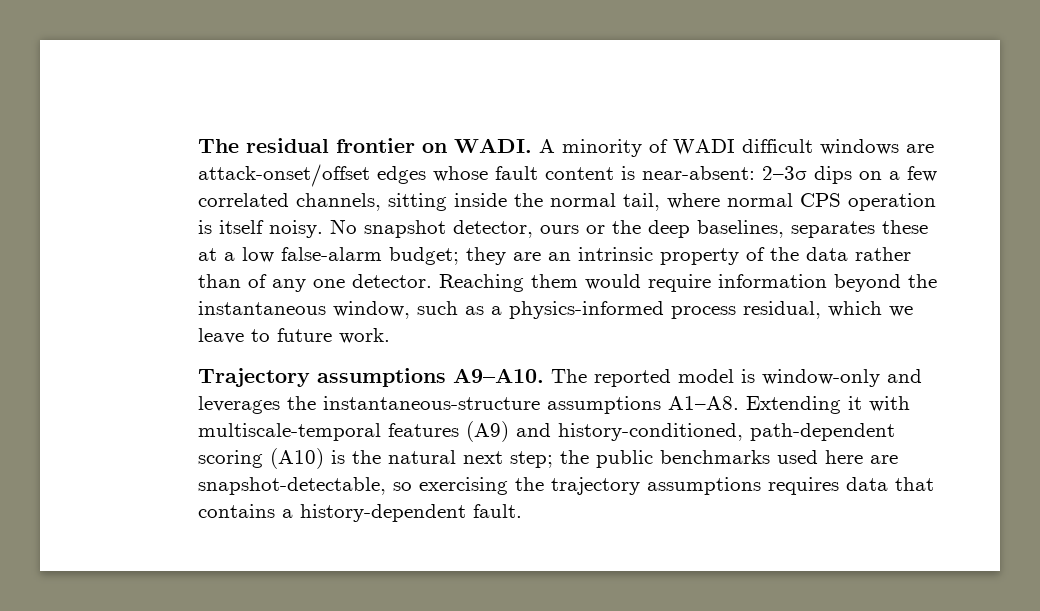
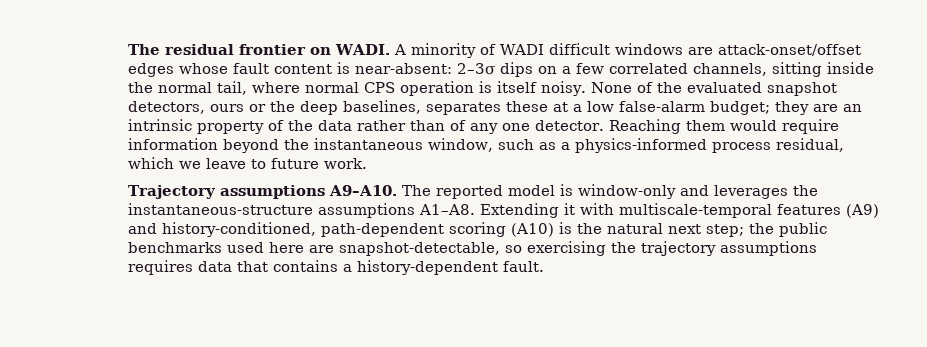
[330,219,534,238] No snapshot detector, -> [591,82,838,96] [128,101,206,114] None of the evaluated snapshot detectors,

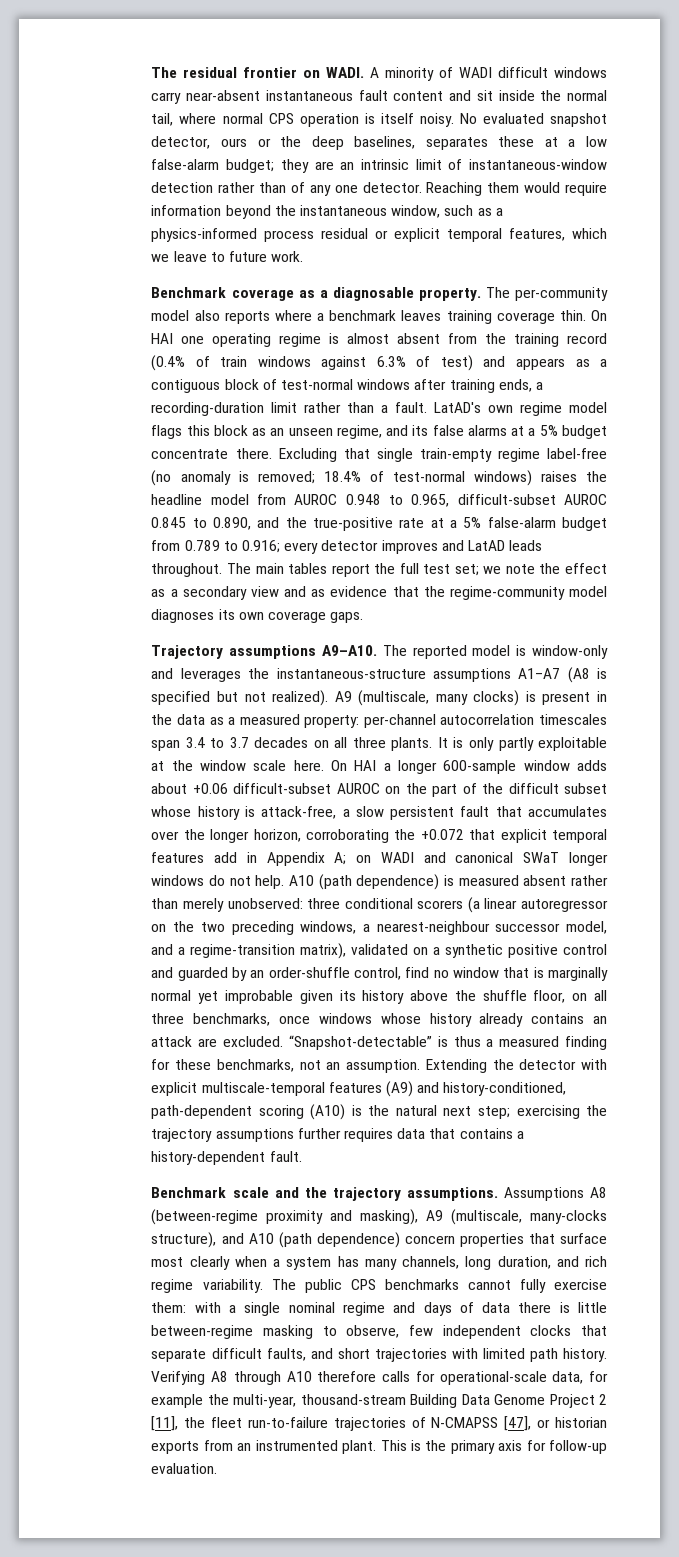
[688,44,862,56] [128,62,823,77] are attack-onset/offset edges whose fault content is near-absent: 2–3σ dips on a few correlated channels, sitting -> [151,90,493,104] carry near-absent instantaneous fault content and sit
[591,82,683,93] None of the -> [459,113,477,124] No
[128,101,206,114] detectors, -> [151,136,211,149] detector,
[197,120,353,134] property of the data -> [415,159,607,170] [151,182,214,193] limit of instantaneous-window detection
[776,138,845,152] residual, -> [321,228,566,242] residual or explicit temporal features,
(368, 163) none -> [151,287,608,301] [151,310,607,324] [151,333,608,347] [151,355,607,371] [151,379,543,393] [151,402,607,416] [151,425,608,439] [151,448,607,462] [151,470,608,486] [151,494,607,507] [151,517,607,531] [151,540,543,554] [151,563,608,577] [151,586,607,600] [151,609,364,623] // Benchmark coverage as a diagnosable property. The per-community model also reports where a benchmark leaves training coverage thin. On HAI one operating regime is almost absent from the training record (0.4% of train windows against 6.3% of test) and appears as a contiguous block of test-normal windows after training ends, a recording-duration limit rather than a fault. LatAD's own regime model flags this block as an unseen regime, and its false alarms at a 5% budget concentrate there. Excluding that single train-empty regime label-free (no anomaly is removed; 18.4% of test-normal windows) raises the headline model from AUROC 0.948 to 0.965, difficult-subset AUROC 0.845 to 0.890, and the true-positive rate at a 5% false-alarm budget from 0.789 to 0.916; every detector improves and LatAD leads throughout. The main tables report the full test set; we note the effect as a secondary view and as evidence that the regime-community model diagnoses its own coverage gaps.
[419,203,615,218] A1–A8. Extending it with -> [518,667,607,683] [151,690,607,706] [151,714,607,728] [151,737,607,751] [151,760,607,774] [151,783,608,797] [151,806,608,820] [151,829,607,843] [151,852,609,866] [151,874,608,890] [151,897,608,913] [151,921,607,935] [151,943,607,959] [151,967,608,981] [151,990,607,1004] [151,1013,607,1027] [151,1035,607,1050] [151,1059,607,1073] [151,1082,198,1096] A1–A7 (A8 is specified but not realized). A9 (multiscale, many clocks) is present in the data as a measured property: per-channel autocorrelation timescales span 3.4 to 3.7 decades on all three plants. It is only partly exploitable at the window scale here. On HAI a longer 600-sample window adds about +0.06 difficult-subset AUROC on the part of the difficult subset whose history is attack-free, a slow persistent fault that accumulates over the longer horizon, corroborating the +0.072 that explicit temporal features add in Appendix A; on WADI and canonical SWaT longer windows do not help. A10 (path dependence) is measured absent rather than merely unobserved: three conditional scorers (a linear autoregressor on the two preceding windows, a nearest-neighbour successor model, and a regime-transition matrix), validated on a synthetic positive control and guarded by an order-shuffle control, find no window that is marginally normal yet improbable given its history above the shuffle floor, on all three benchmarks, once windows whose history already contains an attack are excluded. “Snapshot-detectable” is thus a measured finding for these benchmarks, not an assumption. Extending the detector with explicit
[749,222,828,237] [128,242,523,256] the public benchmarks used here are snapshot-detectable, so -> (510, 1112) none
(818, 248) none -> [297,1128,341,1139] further
(545, 266) none -> [151,1187,607,1201] [151,1209,607,1225] [151,1232,607,1248] [151,1256,607,1270] [151,1279,607,1293] [151,1302,608,1316] [151,1325,607,1339] [151,1348,608,1362] [151,1371,608,1385] [151,1394,607,1408] [151,1416,607,1431] [151,1440,608,1454] [151,1463,218,1474] // Benchmark scale and the trajectory assumptions. Assumptions A8 (between-regime proximity and masking), A9 (multiscale, many-clocks structure), and A10 (path dependence) concern properties that surface most clearly when a system has many channels, long duration, and rich regime variability. The public CPS benchmarks cannot fully exercise them: with a single nominal regime and days of data there is little between-regime masking to observe, few independent clocks that separate difficult faults, and short trajectories with limited path history. Verifying A8 through A10 therefore calls for operational-scale data, for example the multi-year, thousand-stream Building Data Genome Project 2 [11], the fleet run-to-failure trajectories of N-CMAPSS [47], or historian exports from an instrumented plant. This is the primary axis for follow-up evaluation.

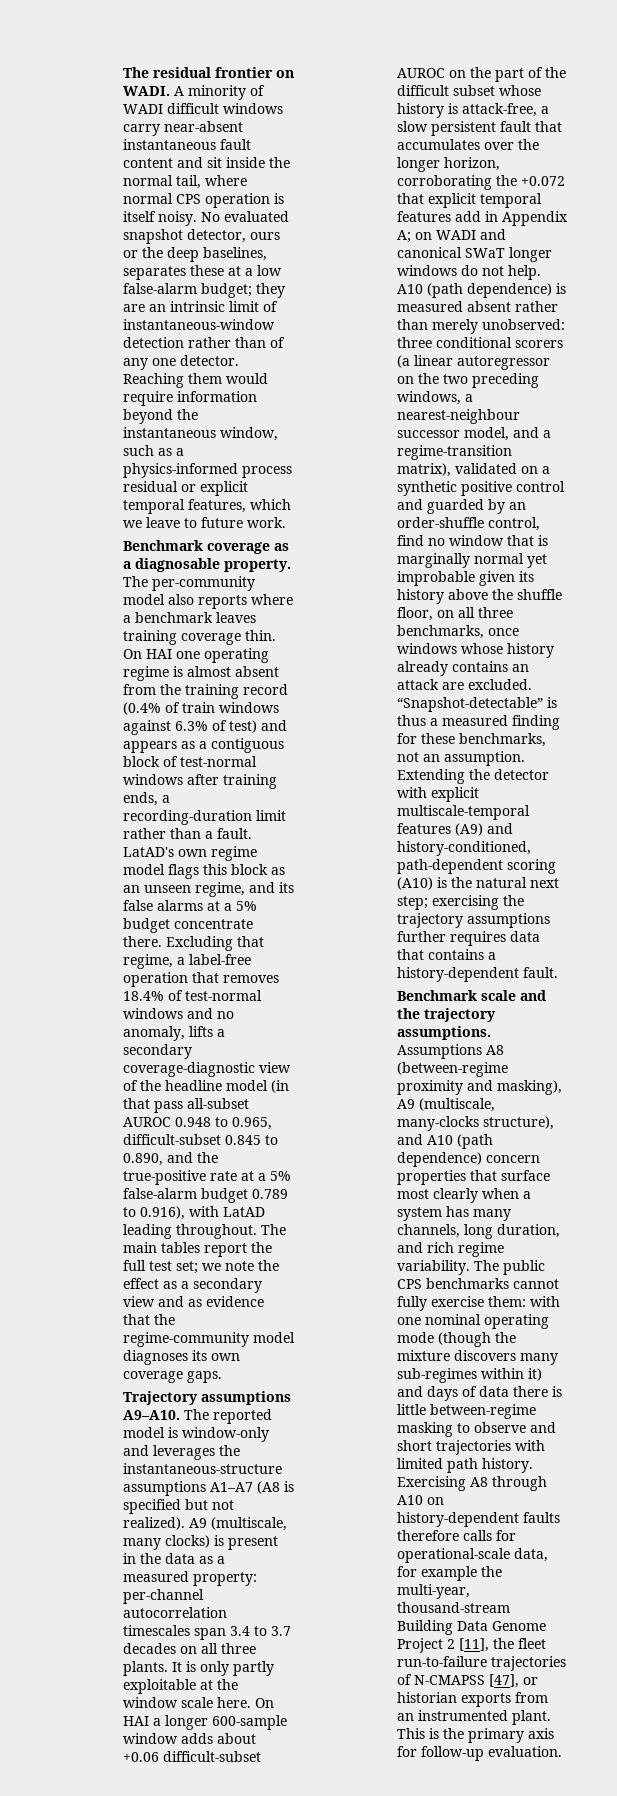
[376,448,607,462] [151,470,608,486] [151,494,287,505] single train-empty regime label-free (no anomaly is removed; 18.4% of test-normal windows) raises the headline model from -> [122,954,251,969] [122,972,279,987] [122,990,262,1001] [122,1008,234,1019] [122,1026,225,1041] [122,1044,192,1059] [122,1062,291,1077] [122,1080,289,1093] [122,1098,249,1113] regime, a label-free operation that removes 18.4% of test-normal windows and no anomaly, lifts a secondary coverage-diagnostic view of the headline model (in that pass all-subset
[564,494,607,505] AUROC -> (221, 1139) none
[151,540,181,551] from -> (248, 1195) none
[241,540,543,554] 0.916; every detector improves and LatAD leads -> [139,1206,265,1220] [122,1224,172,1239] 0.916), with LatAD leading
[229,1302,385,1316] a single nominal regime -> [396,1314,549,1329] [396,1332,516,1347] [396,1350,558,1365] [396,1368,542,1383] one nominal operating mode (though the mixture discovers many sub-regimes within it)
[346,1325,607,1339] [151,1348,306,1362] observe, few independent clocks that separate difficult faults, -> [473,1422,526,1433] observe
[151,1371,206,1385] Verifying -> [396,1476,466,1491] Exercising
(312, 1376) none -> [426,1497,444,1505] [396,1512,560,1527] on history-dependent faults

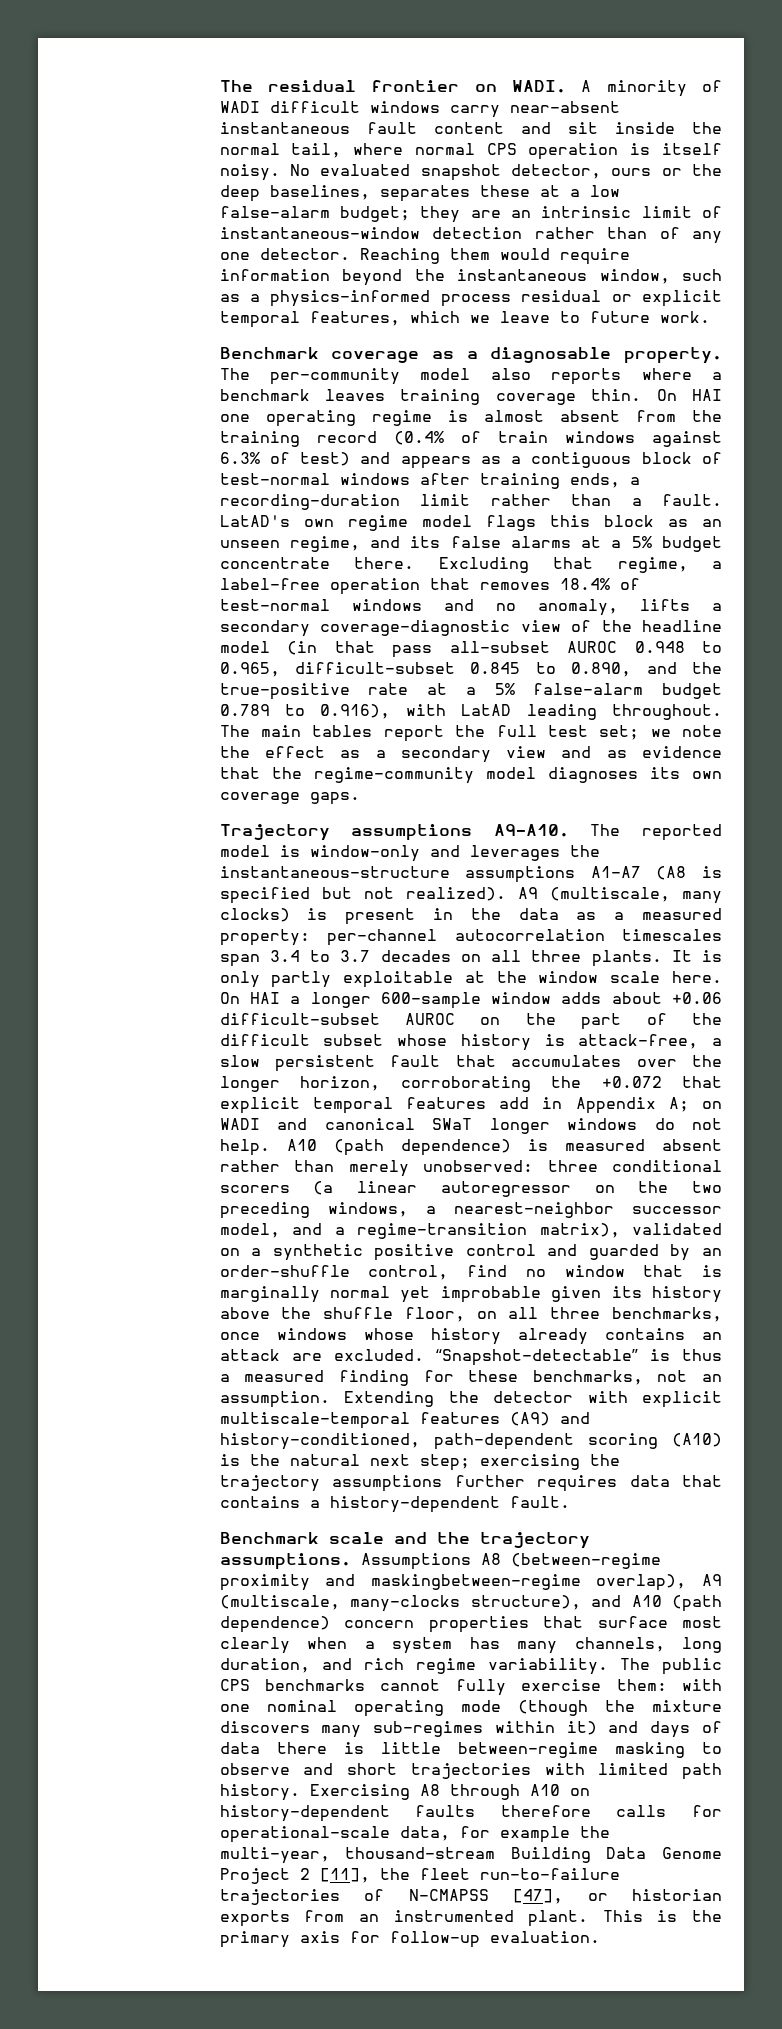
[396,409,520,424] nearest-neighbour -> [453,1202,614,1218] nearest-neighbor
[496,1080,562,1095] masking), -> [370,1574,687,1591] maskingbetween-regime overlap),

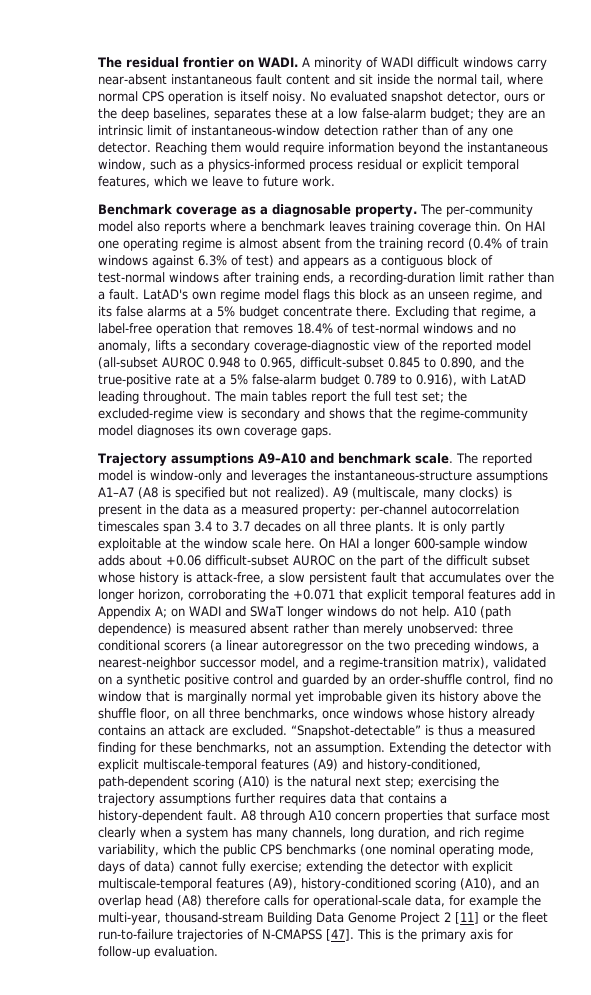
[642,620,722,632] [219,641,550,658] headline model (in that pass all-subset -> [442,340,532,353] [98,357,159,369] reported model (all-subset
[650,725,723,737] [219,746,723,763] we note the effect as a secondary view and as evidence -> [448,391,468,402] [98,408,366,421] the excluded-regime view is secondary and shows
[493,824,569,837] A9–A10. -> [258,453,454,464] A9–A10 and benchmark scale.
[601,1076,662,1088] +0.072 -> [293,589,336,600] +0.071
[324,1118,415,1130] canonical -> (247, 611) none
[219,1532,590,1549] [219,1553,661,1570] [219,1574,722,1591] [219,1595,722,1612] [219,1616,330,1633] // Benchmark scale and the trajectory assumptions. Assumptions A8 (between-regime proximity and maskingbetween-regime overlap), A9 (multiscale, many-clocks structure), and A10 (path dependence) -> [241,810,332,823] A8 through A10
[487,1658,722,1675] [219,1679,722,1696] [219,1700,722,1717] [219,1721,722,1738] [219,1742,722,1758] [219,1763,722,1780] [219,1784,590,1801] [219,1805,476,1822] variability. The public CPS benchmarks cannot fully exercise them: with one nominal operating mode (though the mixture discovers many sub-regimes within it) and days of data there is little between-regime masking to observe and short trajectories with limited path history. Exercising A8 through A10 on history-dependent faults -> [98,844,535,857] [98,861,514,874] [98,878,540,891] [98,895,203,908] variability, which the public CPS benchmarks (one nominal operating mode, days of data) cannot fully exercise; extending the detector with explicit multiscale-temporal features (A9), history-conditioned scoring (A10), and an overlap head (A8)
[319,1868,370,1883] [11], -> [455,912,496,924] [11] or
[513,1889,722,1904] [219,1910,589,1927] [47], or historian exports from an instrumented plant. -> [326,929,355,941] [47].

